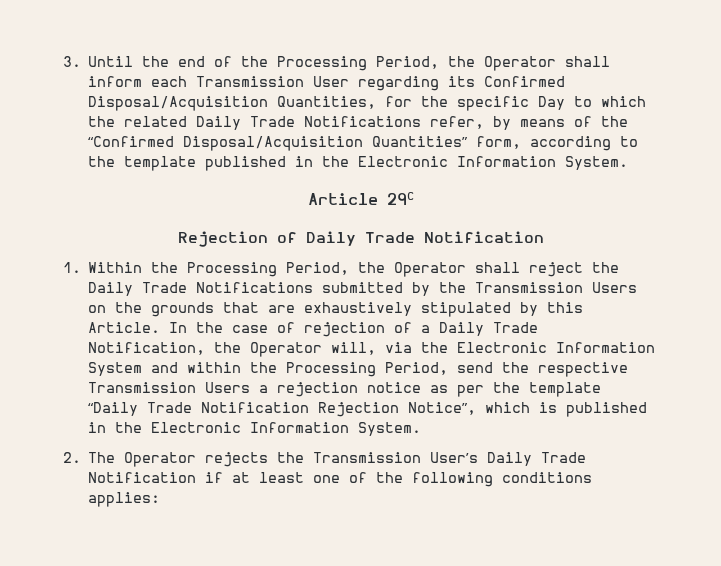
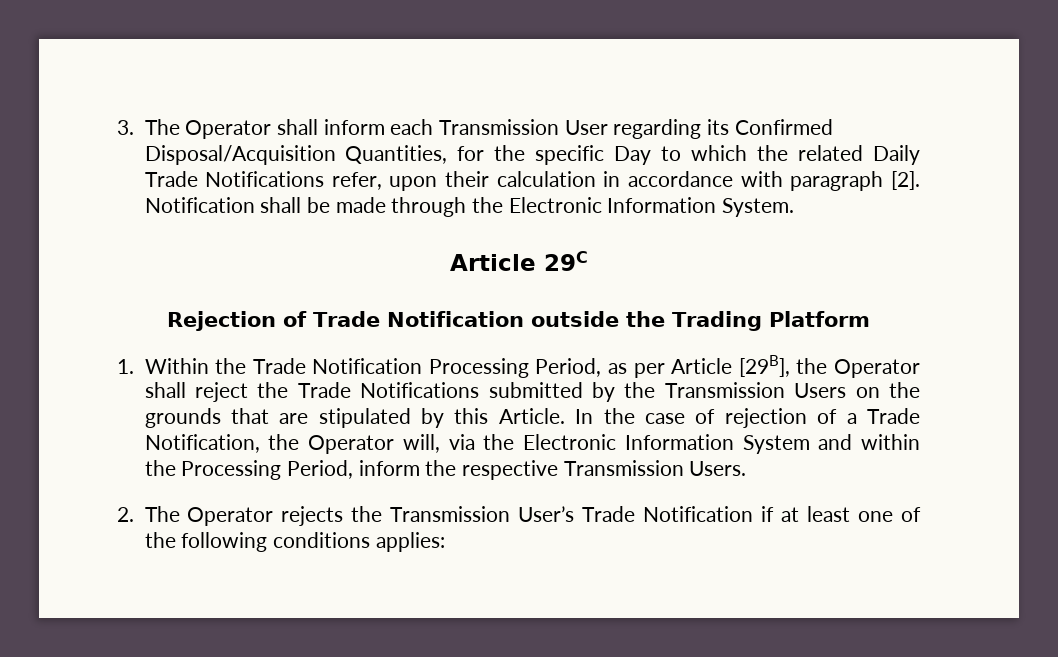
[88,56,476,71] Until the end of the Processing Period, the -> [144,119,180,135] The
[493,116,629,130] [88,136,639,151] [88,156,314,171] by means of the “Confirmed Disposal/Acquisition Quantities” form, according to the template published in -> [389,171,920,191] [144,197,467,217] upon their calculation in accordance with paragraph [2]. Notification shall be made through
[305,231,544,246] Daily Trade Notification -> [313,311,870,331] Trade Notification outside the Trading Platform
[187,262,350,277] Processing Period, -> [252,355,790,378] Trade Notification Processing Period, as per Article [29B],
[88,282,134,296] Daily -> (289, 390) none
[304,302,413,316] exhaustively -> (309, 418) none
[439,322,485,336] Daily -> (857, 418) none
[457,362,494,373] send -> [358,460,420,476] inform
[205,382,602,397] [88,402,648,417] [88,422,422,436] Users a rejection notice as per the template “Daily Trade Notification Rejection Notice”, which is published in the Electronic Information System. -> [689,461,747,476] Users.
[487,452,533,466] Daily -> (575, 514) none

